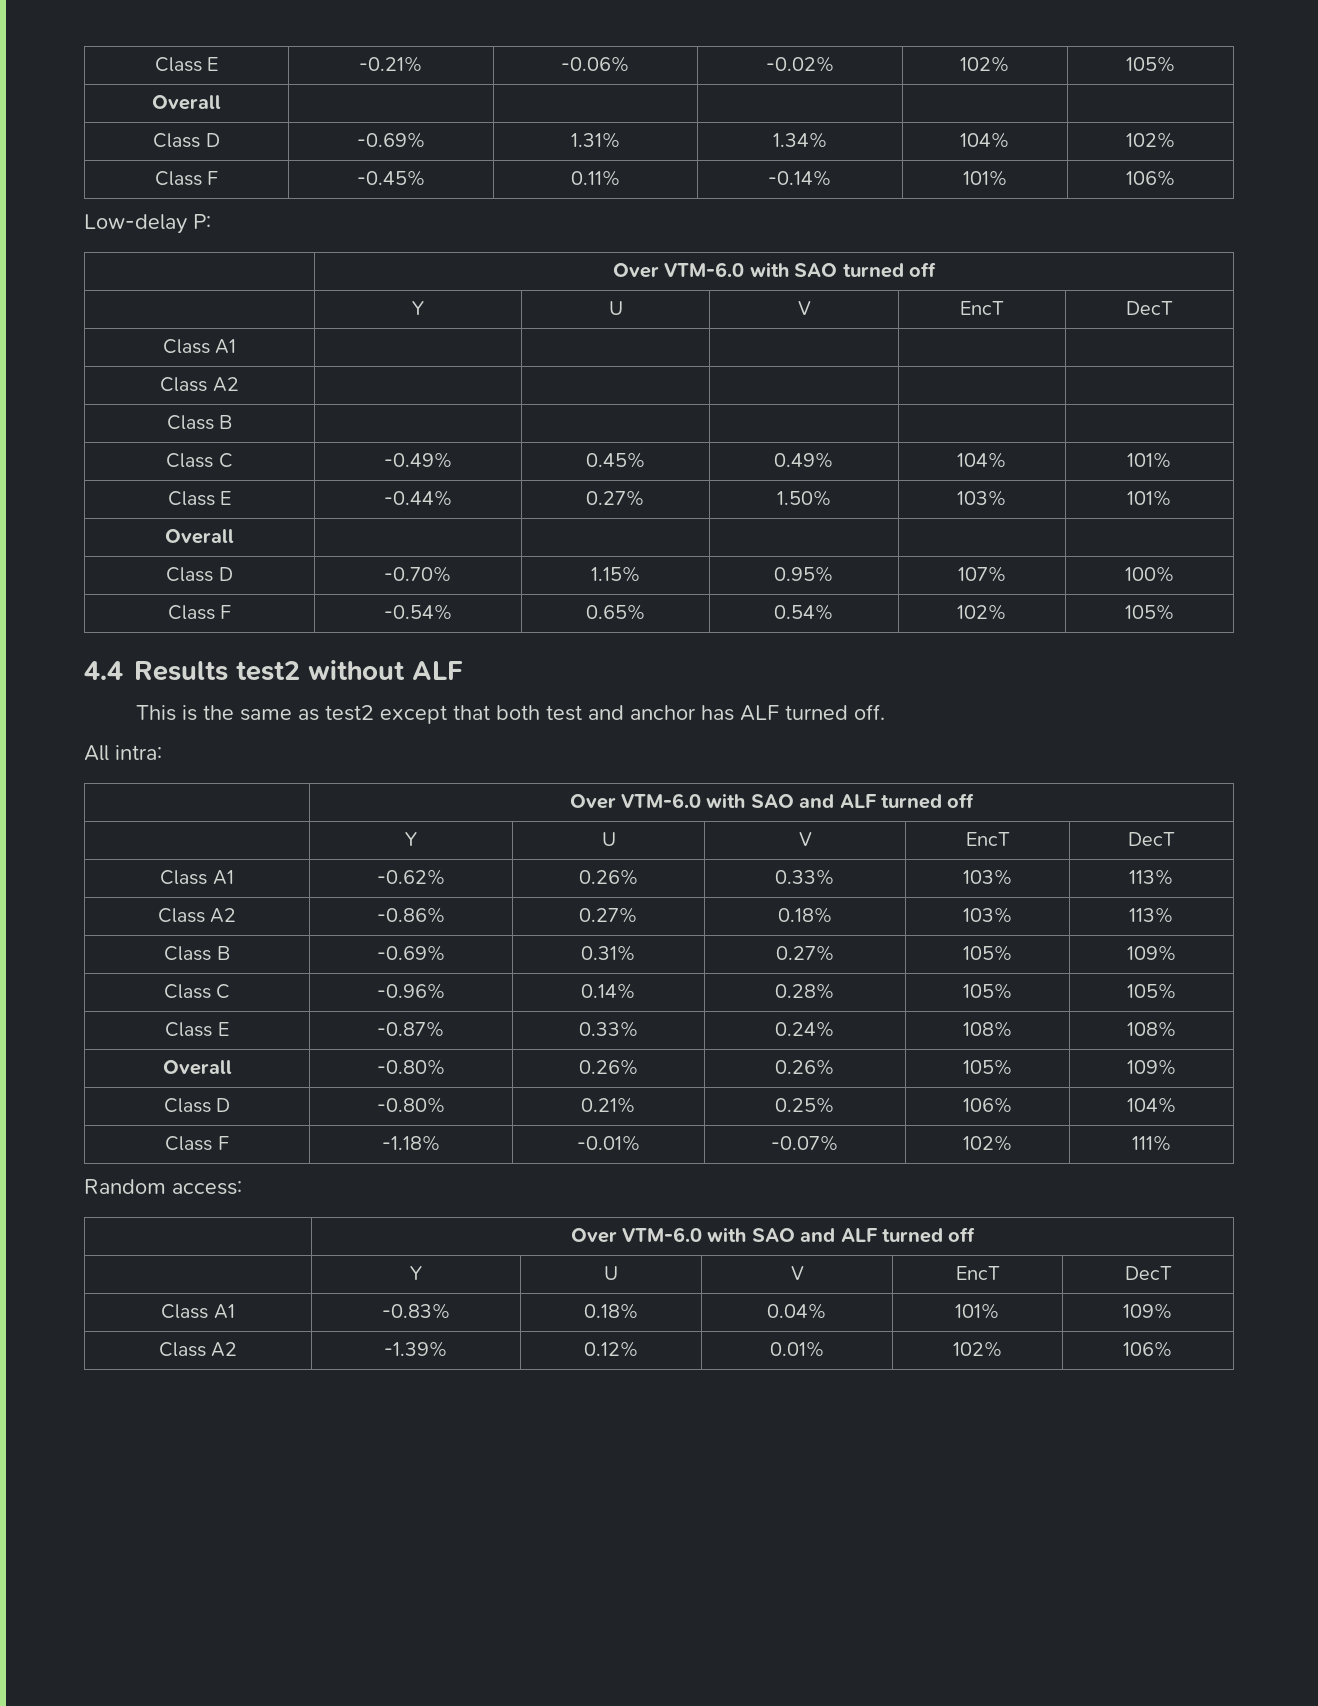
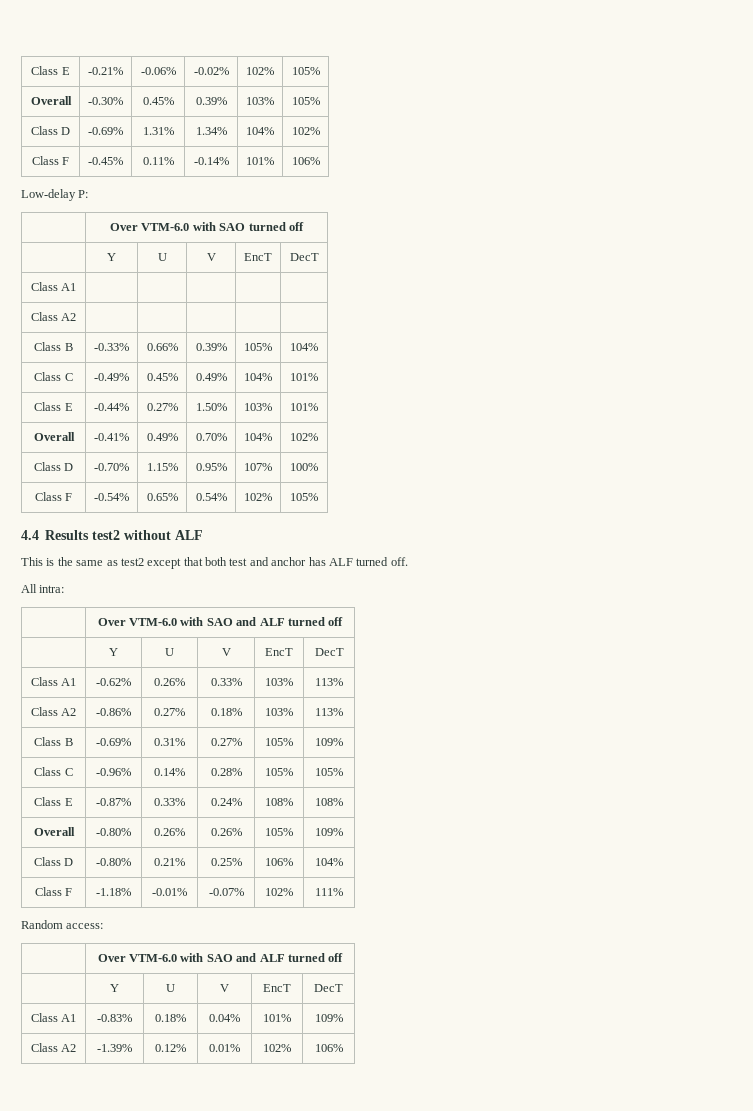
(221, 102) | | | | -> [88,97,123,105] [142,97,174,105] [195,97,227,105] [246,97,274,105] [291,97,320,105] -0.30% | 0.45% | 0.39% | 103% | 105%
(233, 422) | | | | -> [94,343,129,351] [146,343,178,351] [195,343,227,351] [244,343,272,351] [290,343,318,351] -0.33% | 0.66% | 0.39% | 105% | 104%
(234, 536) | | | | -> [94,433,129,441] [146,433,178,441] [195,433,227,441] [244,433,272,441] [290,433,318,441] -0.41% | 0.49% | 0.70% | 104% | 102%

